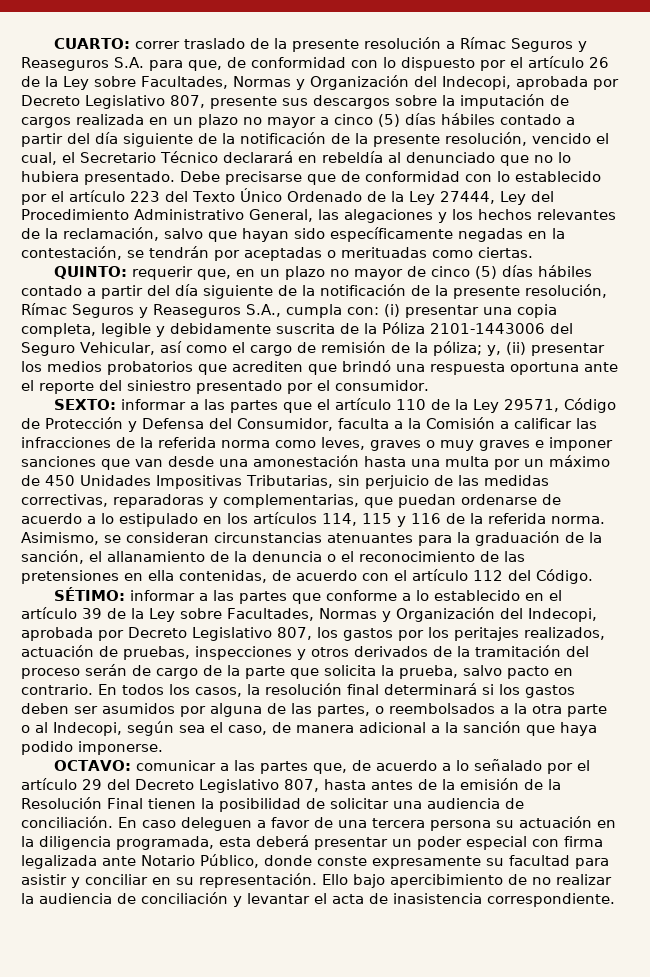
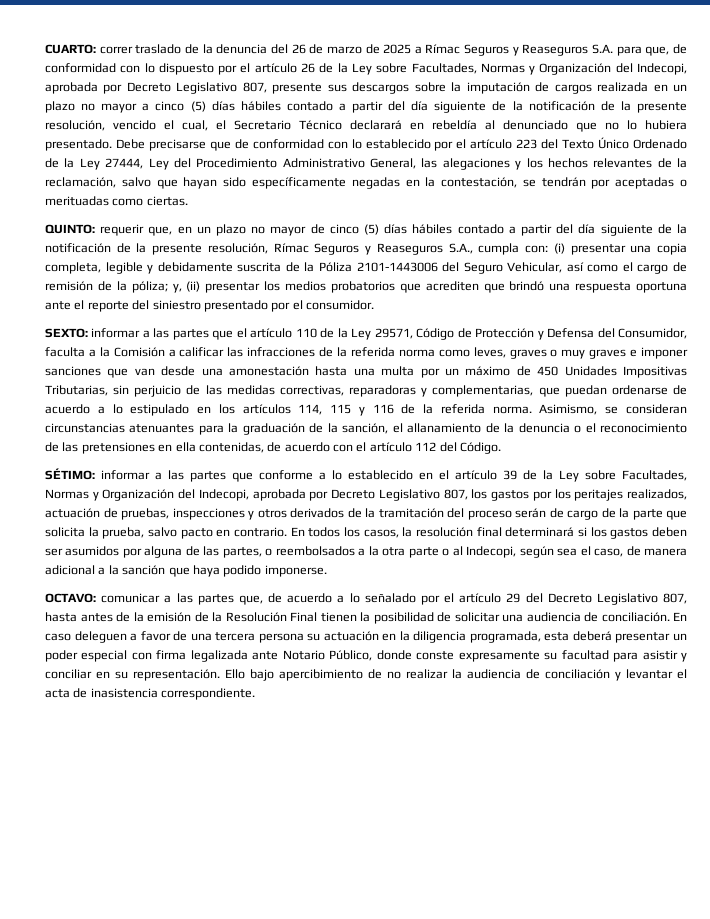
[292,37,442,52] presente resolución -> [216,44,412,54] denuncia del 26 de marzo de 2025

